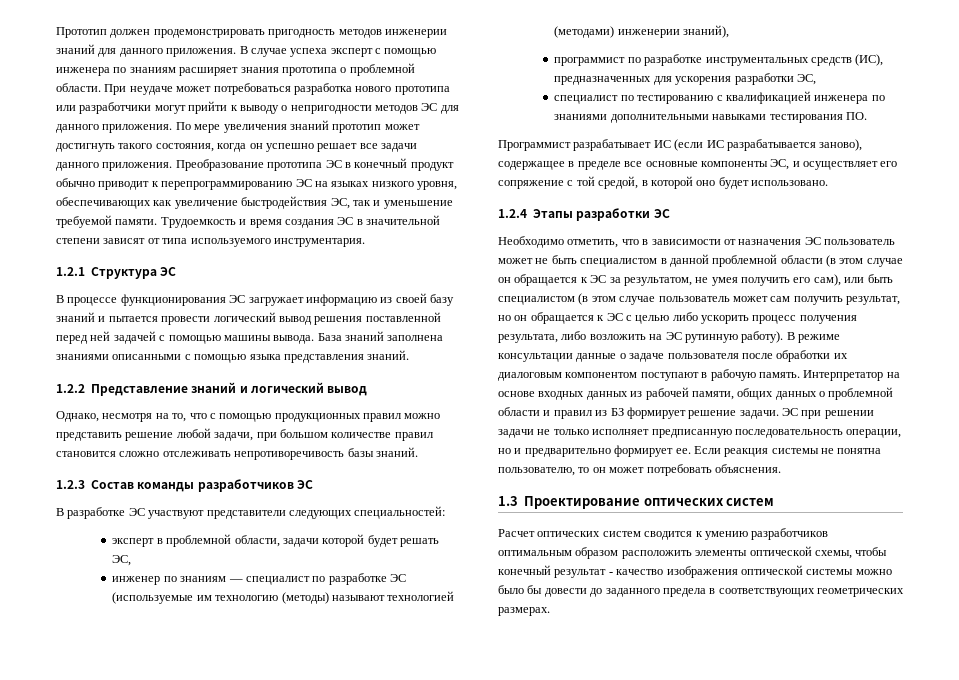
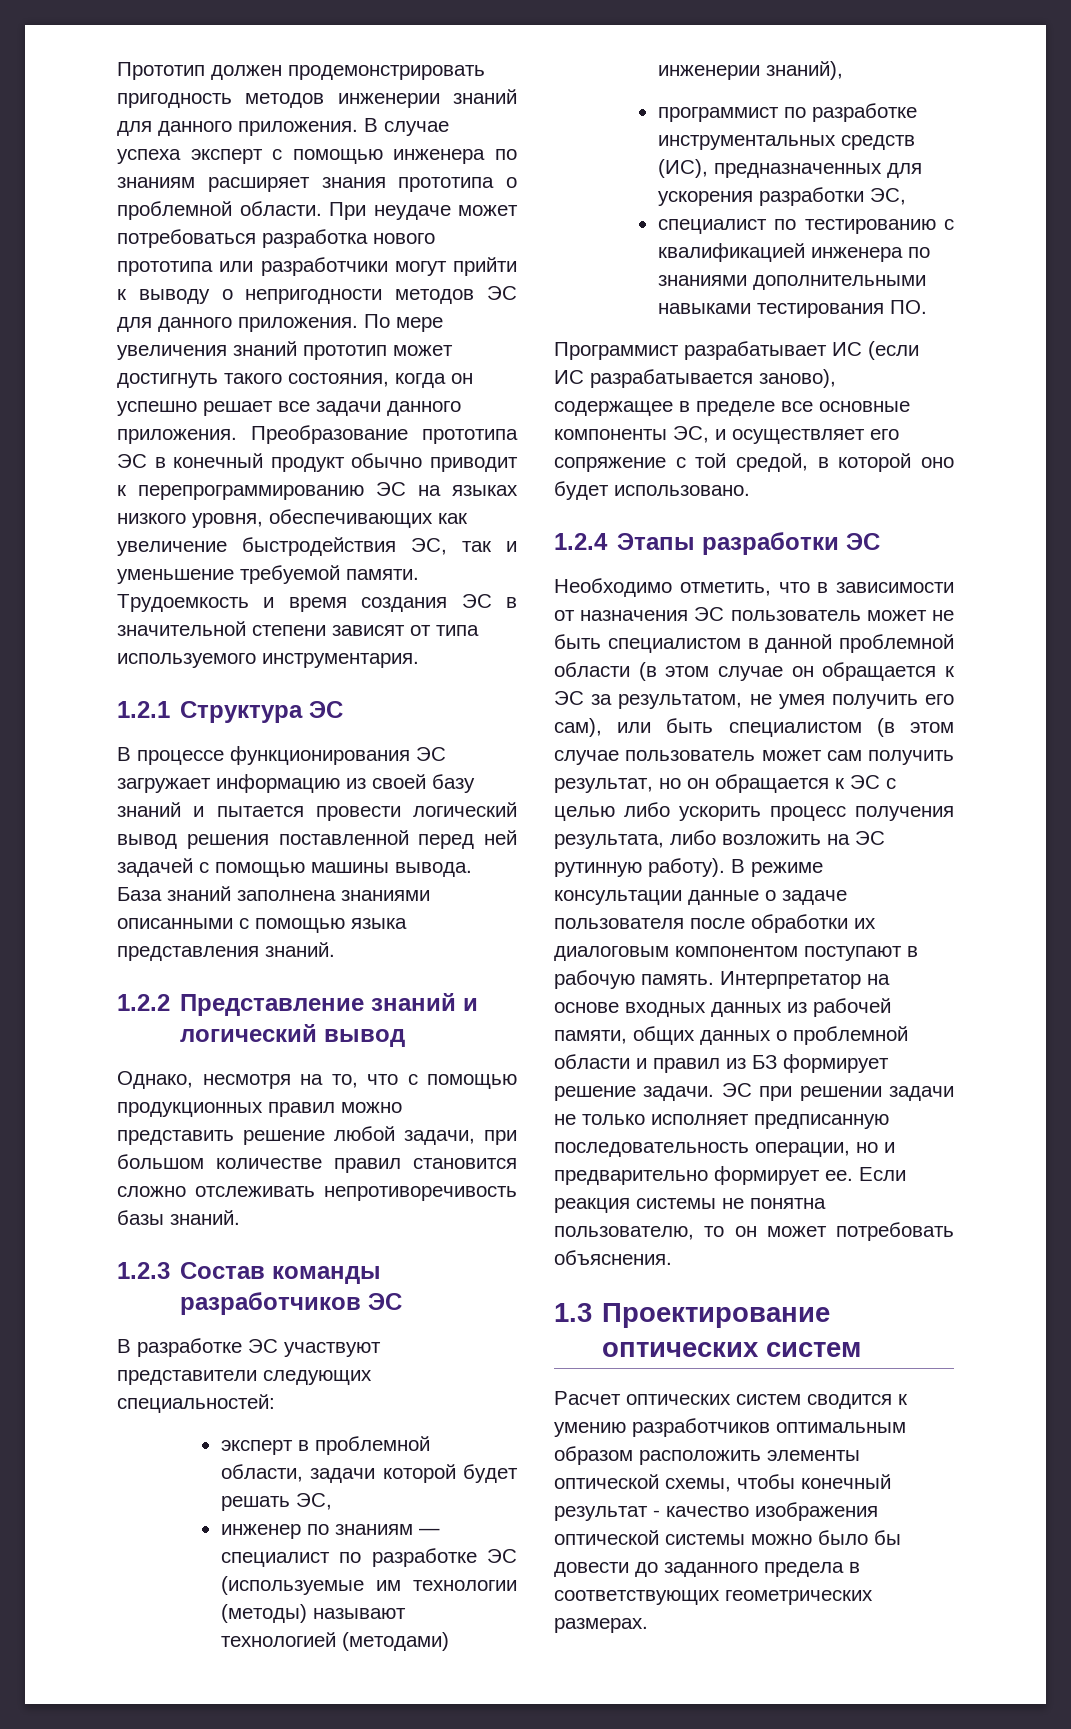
[215,595,279,601] технологию -> [413,1580,517,1591] технологии

